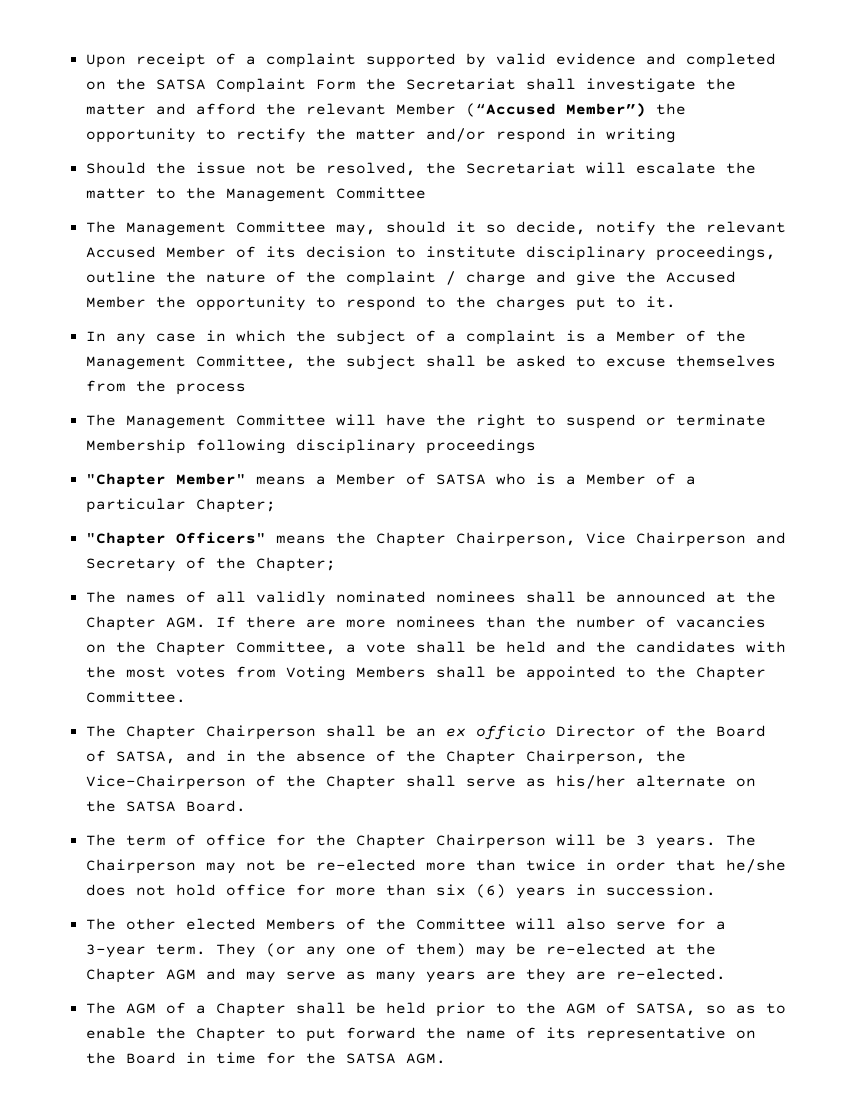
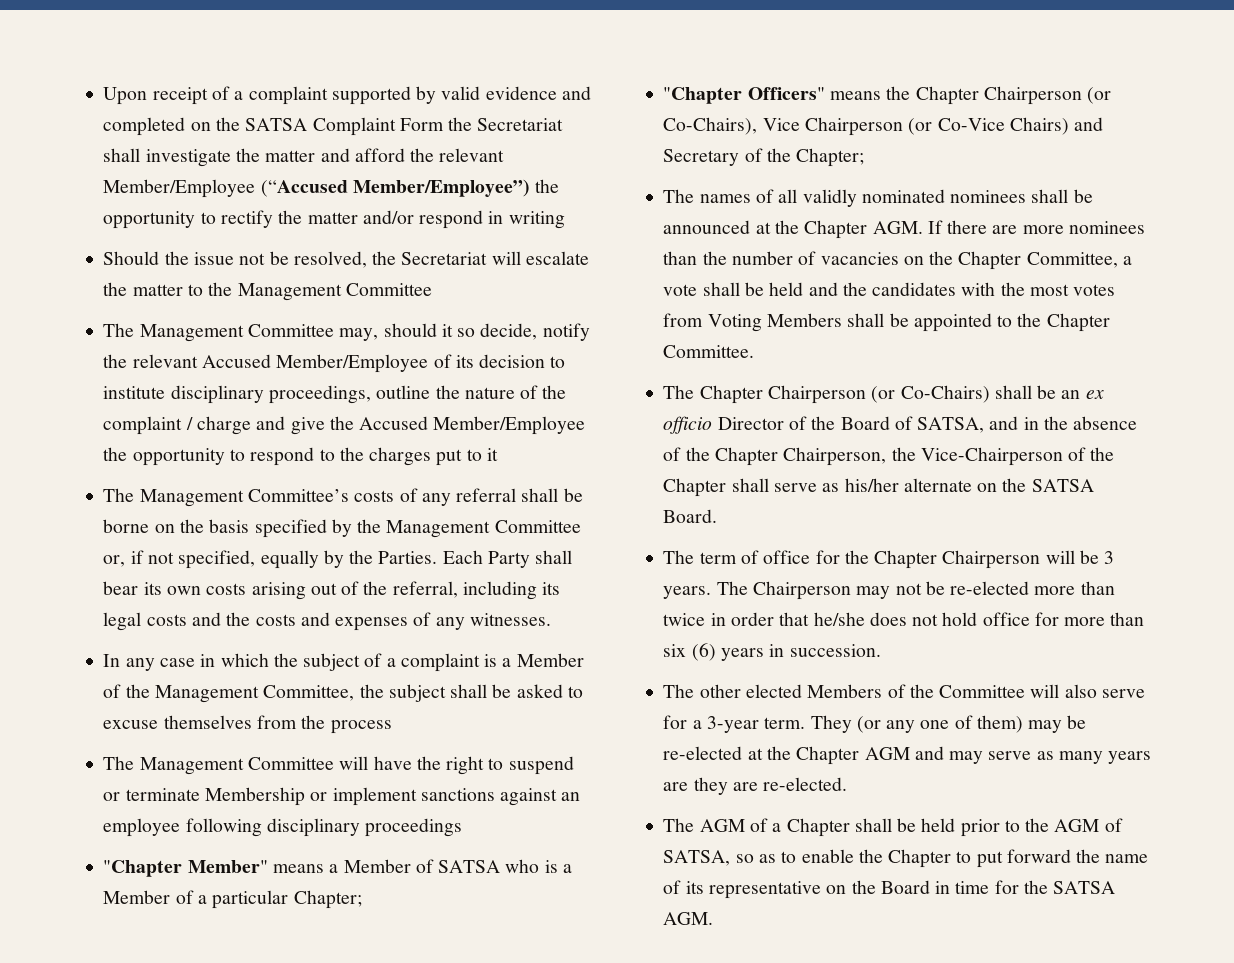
[395,103,646,117] Member (“Accused Member”) -> [103,179,530,198] Member/Employee (“Accused Member/Employee”)
[165,246,226,258] Member -> [276,354,429,373] Member/Employee
[85,296,146,308] Member -> [433,416,586,435] Member/Employee
[645,296,676,308] it. -> [486,448,498,461] [103,488,583,507] [103,519,581,538] [103,550,573,569] [103,581,561,600] [103,612,551,631] it // The Management Committee’s costs of any referral shall be borne on the basis specified by the Management Committee or, if not specified, equally by the Parties. Each Party shall bear its own costs arising out of the referral, including its legal costs and the costs and expenses of any witnesses.
(186, 446) none -> [310,787,581,806] [103,818,181,837] or implement sanctions against an employee
[455,532,746,547] Chairperson, Vice Chairperson -> [983,86,1112,105] [663,117,1069,136] Chairperson (or Co-Chairs), Vice Chairperson (or Co-Vice Chairs)
(316, 732) none -> [871,385,990,403] (or Co-Chairs)

